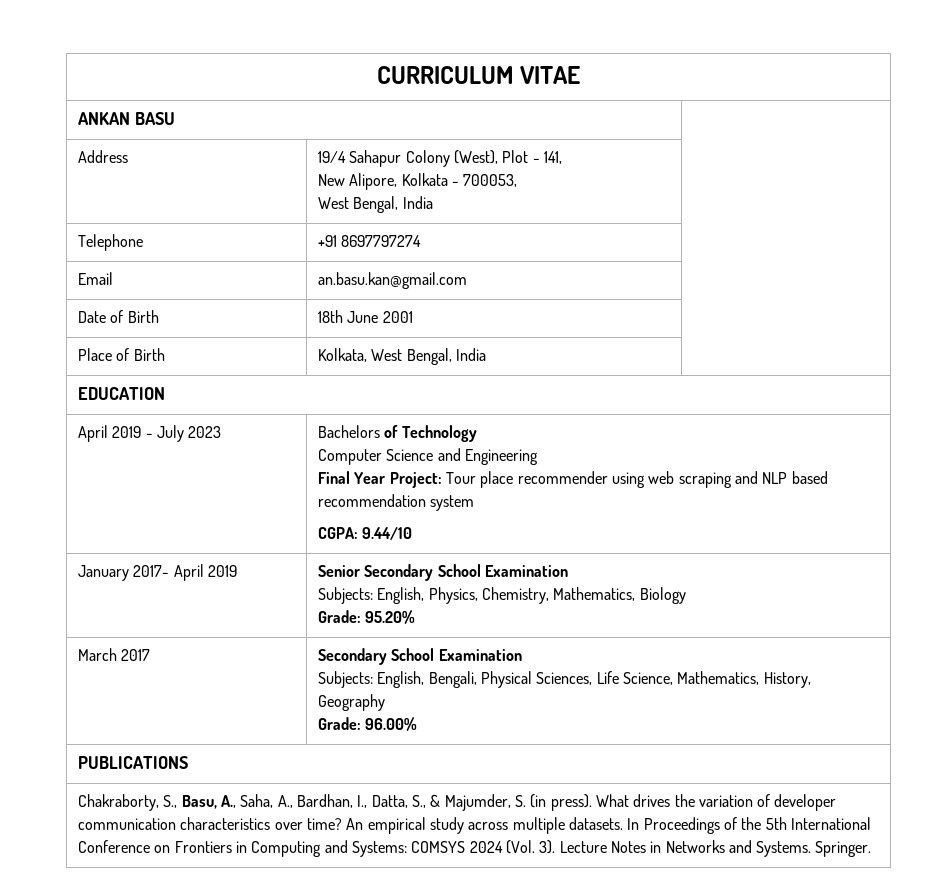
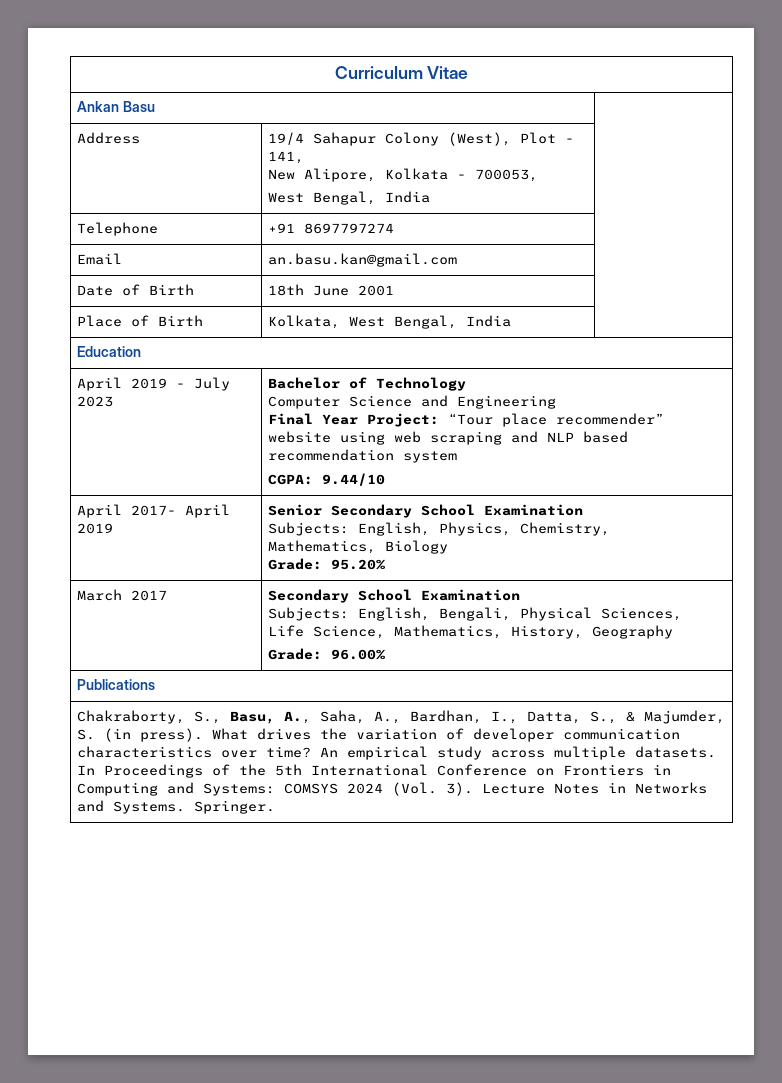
[377,66,580,84] [78,112,175,125] CURRICULUM VITAE // ANKAN BASU -> [334,66,469,79] [77,101,155,112] Curriculum Vitae // Ankan Basu
[78,387,166,400] EDUCATION -> [77,346,142,357] Education
[318,425,381,438] Bachelors -> [268,377,341,389] Bachelor
[446,471,608,488] Tour place recommender -> [448,413,665,427] [268,431,332,443] “Tour place recommender” website
[78,565,130,581] January -> [77,504,123,518] April
[78,756,189,769] PUBLICATIONS -> [77,679,156,690] Publications

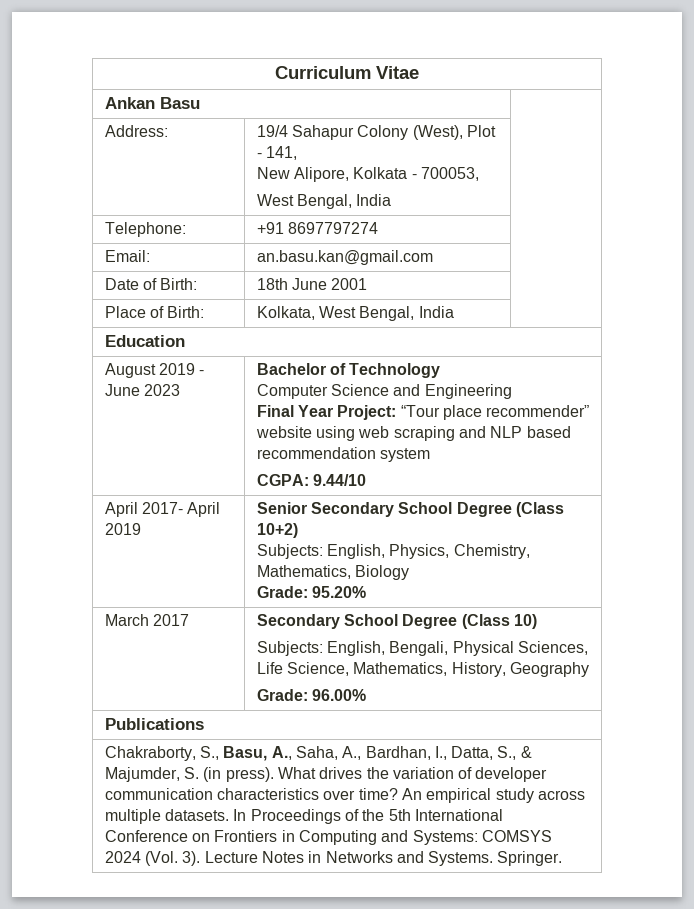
[77,132,141,144] Address -> [104,125,168,137] Address:
[77,222,159,236] Telephone -> [104,222,186,237] Telephone:
[77,253,123,265] Email -> [104,250,150,262] Email:
[149,284,195,295] Birth -> [160,278,198,290] Birth:
[158,315,204,326] Birth -> [167,306,205,318] Birth:
[77,377,123,391] April -> [104,363,156,378] August
[194,377,231,391] July -> [104,384,140,396] June
[484,504,584,516] Examination -> [456,502,564,517] [256,523,298,538] Degree (Class 10+2)
[421,589,521,601] Examination -> [402,614,537,629] Degree (Class 10)

